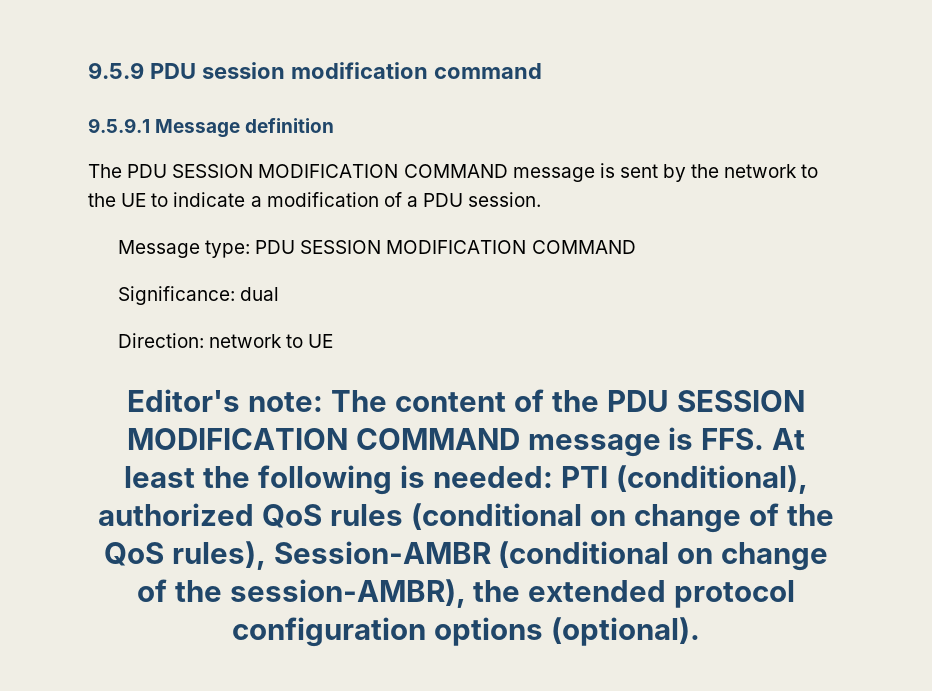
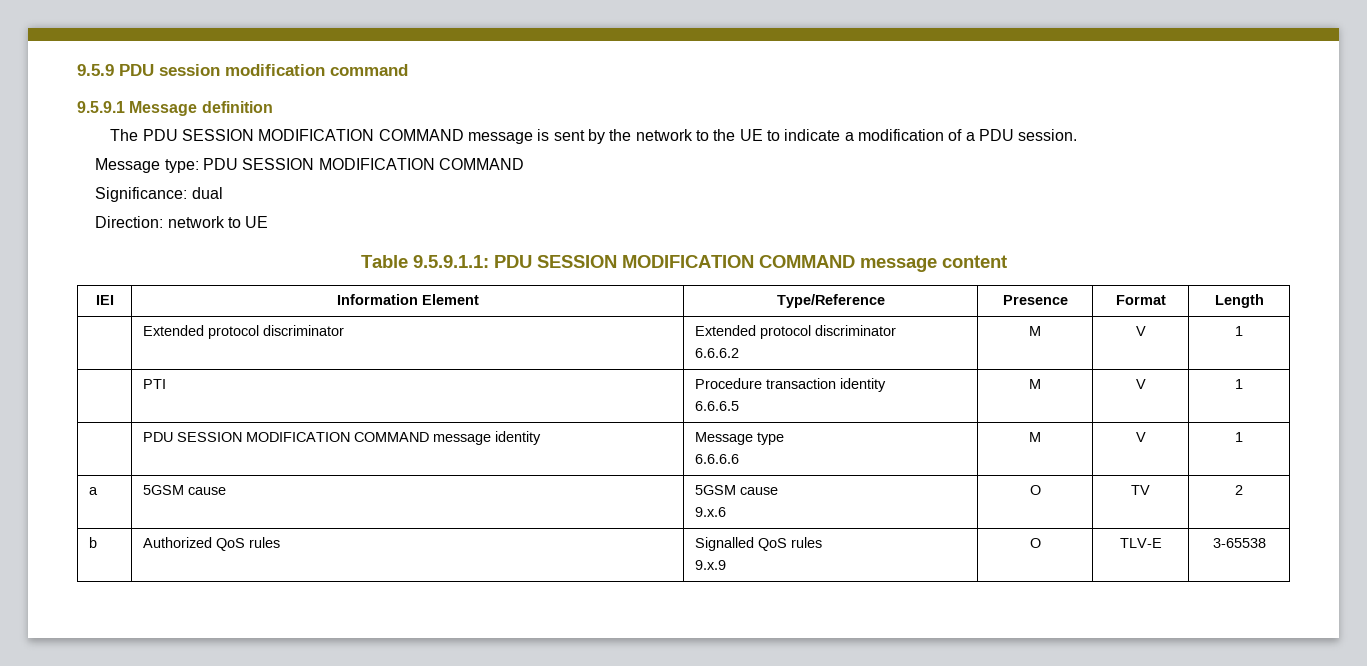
[127,389,805,412] [126,427,806,457] [124,465,808,495] [98,503,834,533] [103,541,829,571] [136,579,796,608] [232,617,700,647] Editor's note: The content of the PDU SESSION MODIFICATION COMMAND message is FFS. At least the following is needed: PTI (conditional), authorized QoS rules (conditional on change of the QoS rules), Session-AMBR (conditional on change of the session-AMBR), the extended protocol configuration options (optional). -> [360,255,1007,272] [95,295,114,305] [336,294,479,305] [776,294,885,308] [1002,295,1068,305] [1115,295,1166,305] [1214,294,1264,308] [142,325,344,339] [694,325,896,339] [694,348,739,358] [1029,326,1041,336] [1135,326,1146,336] [1235,326,1243,336] [142,379,166,389] [694,378,886,392] [694,401,739,411] [1029,379,1041,389] [1135,379,1146,389] [1235,379,1243,389] [142,431,541,445] [694,432,784,445] [694,454,739,464] [1029,432,1041,442] [1135,432,1146,442] [1235,432,1243,442] [88,487,98,495] [142,485,226,495] [694,485,778,495] [694,507,726,517] [1029,485,1041,495] [1131,485,1150,495] [1235,485,1243,495] [88,537,97,548] [142,537,280,551] [694,537,822,551] [694,560,726,570] [1029,538,1041,548] [1119,538,1162,548] [1212,538,1266,548] Table 9.5.9.1.1: PDU SESSION MODIFICATION COMMAND message content // IEI | Information Element | Type/Reference | Presence | Format | Length // | Extended protocol discriminator | Extended protocol discriminator // 6.6.6.2 | M | V | 1 // | PTI | Procedure transaction identity // 6.6.6.5 | M | V | 1 // | PDU SESSION MODIFICATION COMMAND message identity | Message type // 6.6.6.6 | M | V | 1 // a | 5GSM cause | 5GSM cause // 9.x.6 | O | TV | 2 // b | Authorized QoS rules | Signalled QoS rules // 9.x.9 | O | TLV-E | 3-65538

